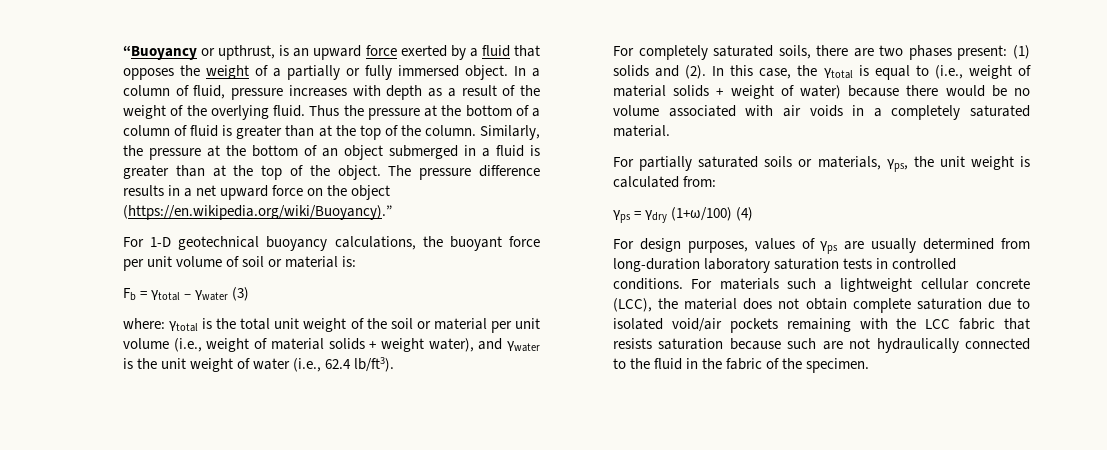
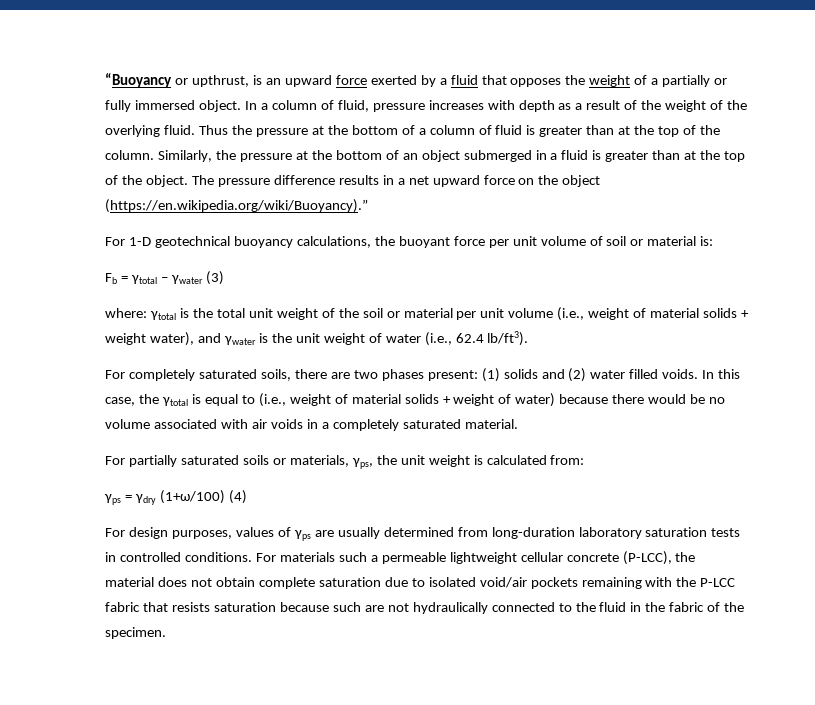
[685,65,707,79] (2). -> [568,368,699,382] (2) water filled voids.
(833, 285) none -> [381,552,446,564] permeable
[613,298,653,312] (LCC), -> [622,551,672,565] (P-LCC),
[925,319,951,329] LCC -> [700,578,736,587] P-LCC

